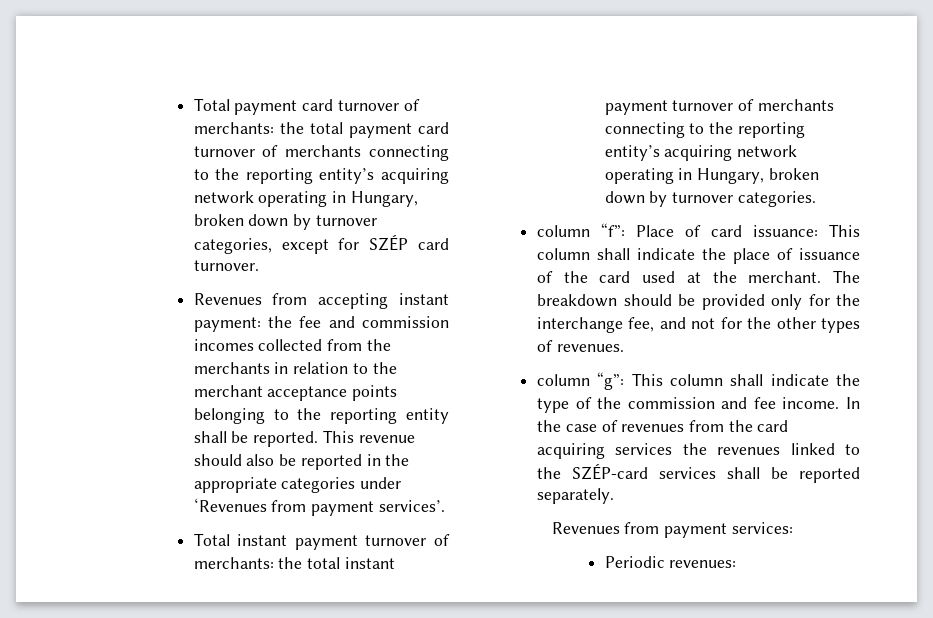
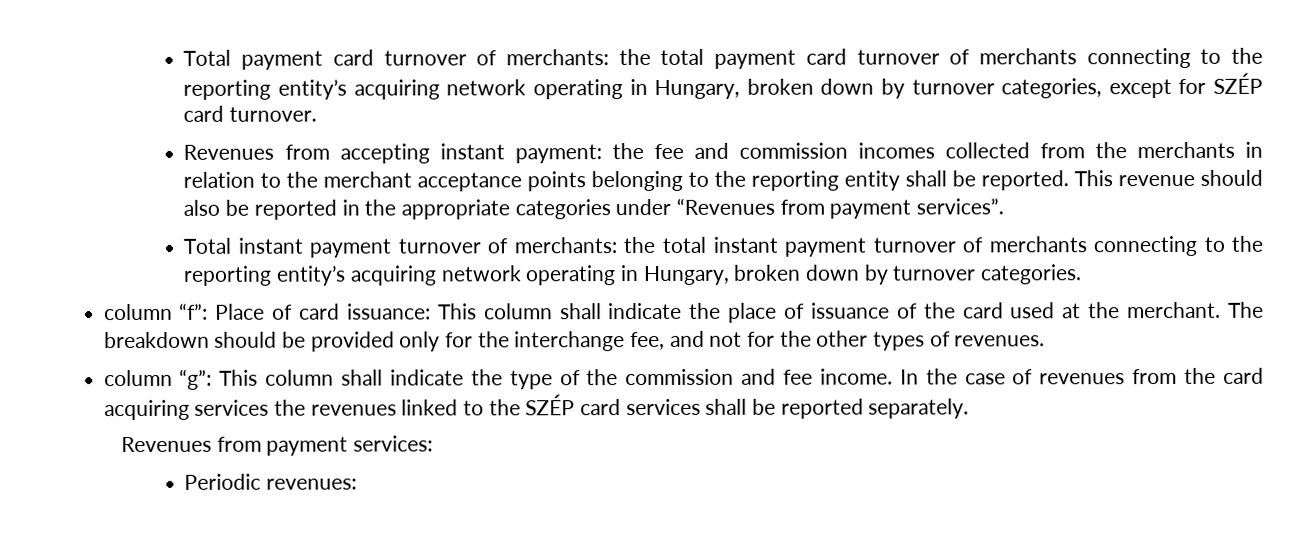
[193,498,445,516] ‘Revenues from payment services’. -> [675,197,1004,219] “Revenues from payment services”.
[572,463,649,480] SZÉP-card -> [525,394,621,416] SZÉP card

